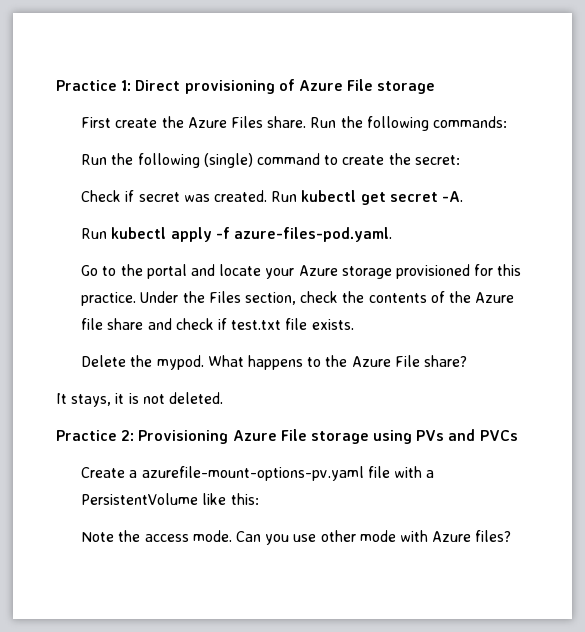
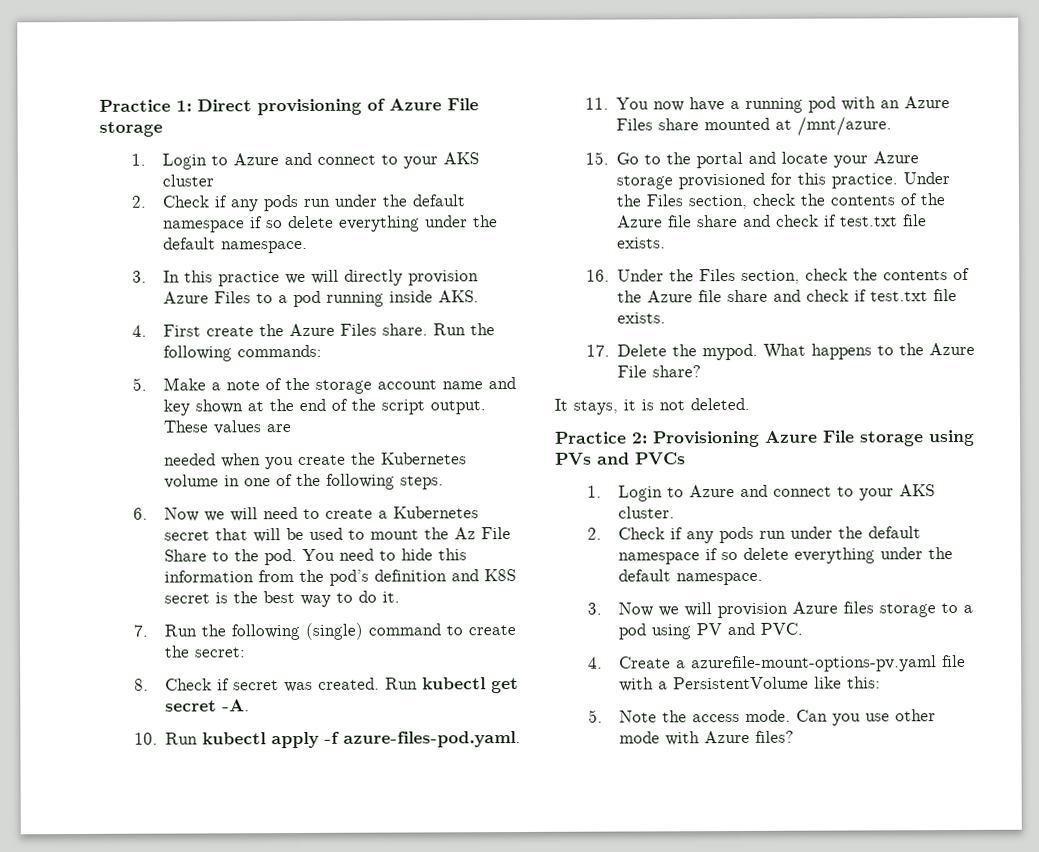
(436, 87) none -> [130,152,480,170] [162,174,215,187] [130,194,467,212] [163,215,499,233] [163,237,309,254] [131,269,480,287] [163,290,480,308] [131,324,147,337] 1. Login to Azure and connect to your AKS cluster // 2. Check if any pods run under the default namespace if so delete everything under the default namespace. // 3. In this practice we will directly provision Azure Files to a pod running inside AKS. // 4.
(507, 122) none -> [131,377,517,394] [163,398,487,416] [163,420,293,435] [164,452,468,470] [164,473,445,490] [132,506,480,522] [164,527,512,543] [164,548,468,566] [164,569,517,586] [164,590,401,607] [132,624,148,637] 5. Make a note of the storage account name and key shown at the end of the script output. These values are // needed when you create the Kubernetes volume in one of the following steps. // 6. Now we will need to create a Kubernetes secret that will be used to mount the Az File Share to the pod. You need to hide this information from the pod’s definition and K8S secret is the best way to do it. // 7.
(460, 160) none -> [133,678,149,691] 8.
(463, 196) none -> [133,732,158,745] 10.
(393, 234) none -> [584,96,951,113] [616,116,893,136] [584,151,609,165] 11. You now have a running pod with an Azure Files share mounted at /mnt/azure. // 15.
(354, 324) none -> [585,267,971,284] [617,289,958,303] [617,312,667,324] [585,344,610,357] 16. Under the Files section, check the contents of the Azure file share and check if test.txt file exists. // 17.
(518, 435) none -> [586,484,936,502] [618,506,676,519] [586,526,922,544] [618,547,954,565] [618,569,764,586] [586,601,974,619] [618,622,804,640] [587,656,603,669] 1. Login to Azure and connect to your AKS cluster. // 2. Check if any pods run under the default namespace if so delete everything under the default namespace. // 3. Now we will provision Azure files storage to a pod using PV and PVC. // 4.
(259, 499) none -> [587,709,603,723] 5.

